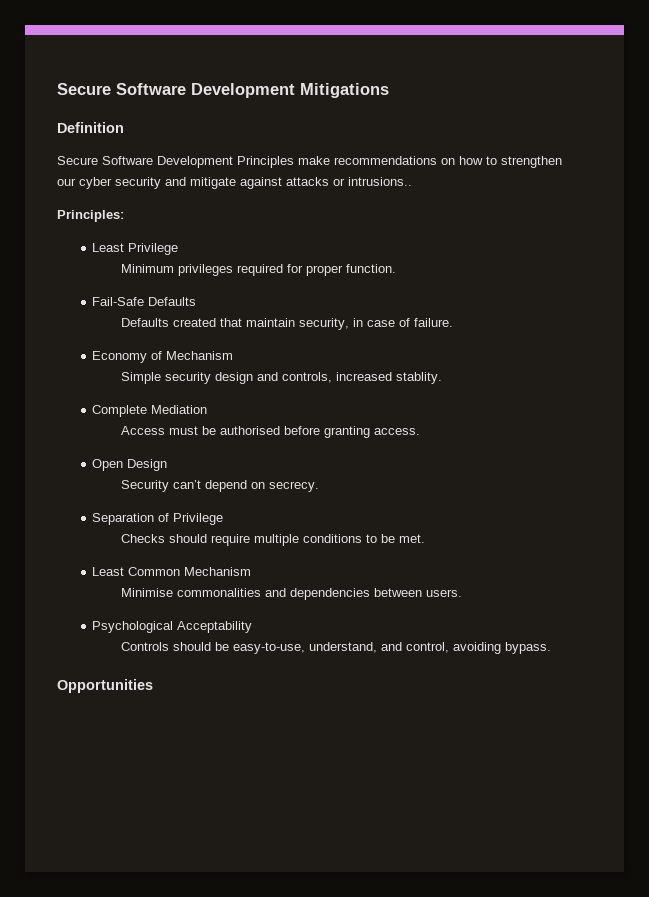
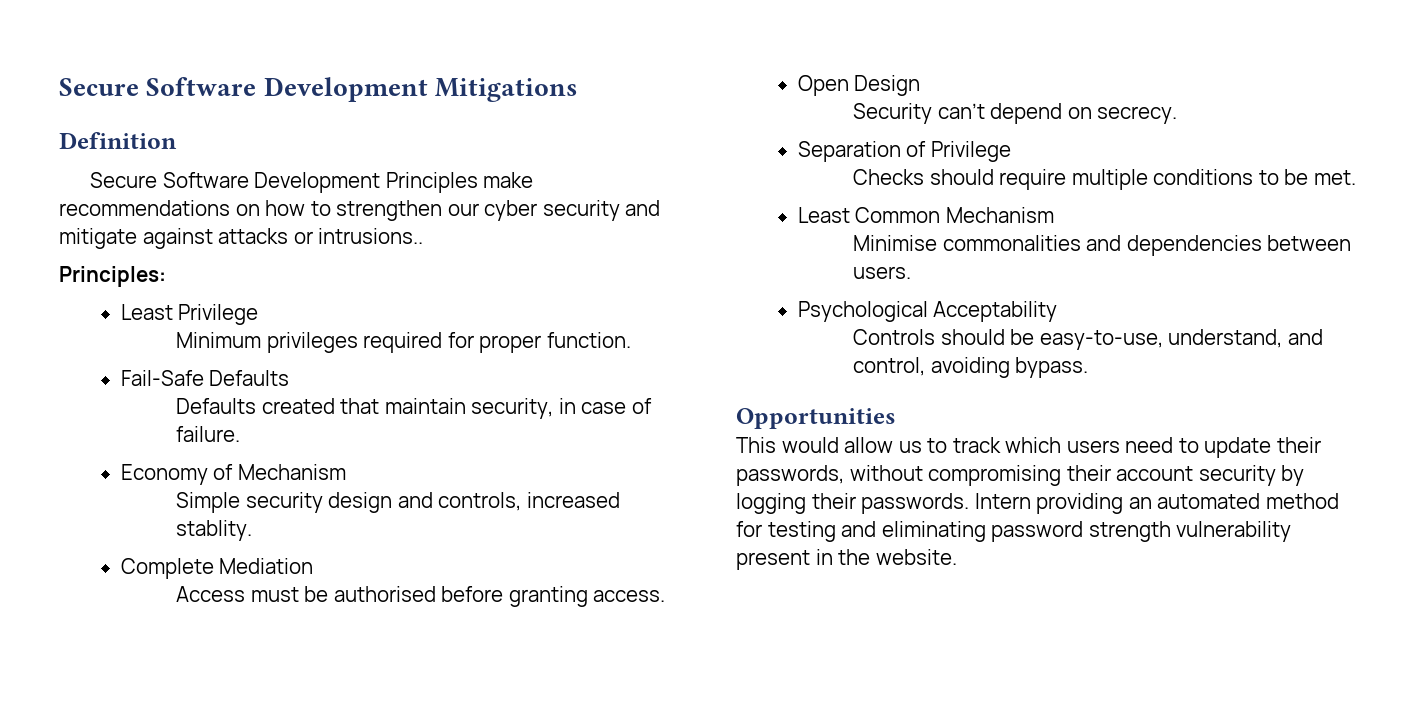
(153, 686) none -> [736,437,1321,458] [736,465,1305,486] [736,493,1339,514] [736,521,1292,542] [736,549,957,570] // This would allow us to track which users need to update their passwords, without compromising their account security by logging their passwords. Intern providing an automated method for testing and eliminating password strength vulnerability present in the website.

